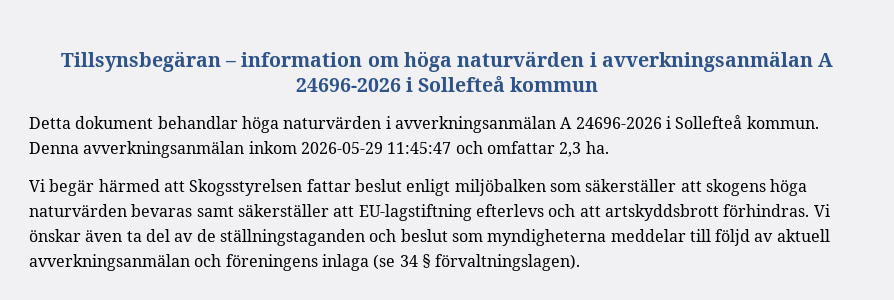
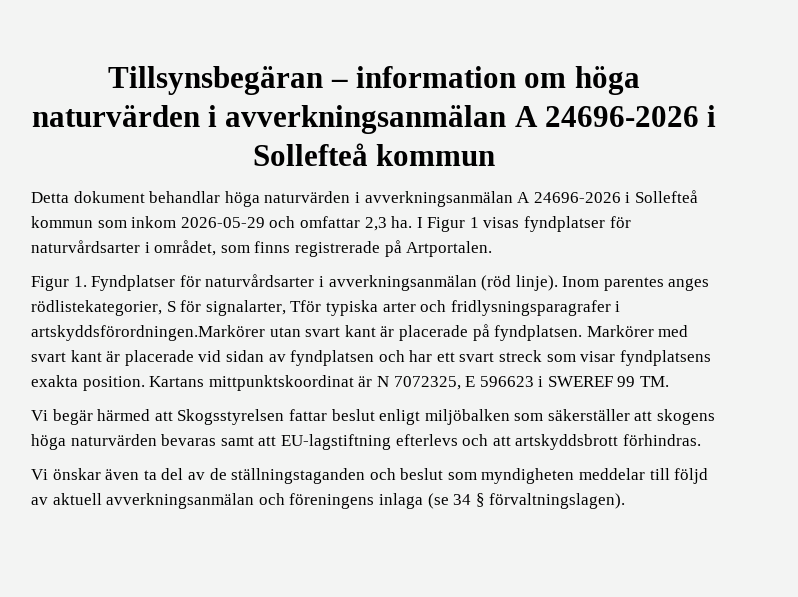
[746,116,819,129] [29,141,245,158] kommun. Denna avverkningsanmälan -> [31,216,127,228] kommun som
[387,142,452,154] 11:45:47 -> (265, 222) none
(609, 147) none -> [416,216,631,232] [31,240,493,257] [31,274,710,291] [31,300,621,316] [31,324,689,341] [31,350,711,366] [31,375,670,391] I Figur 1 visas fyndplatser för naturvårdsarter i området, som finns registrerade på Artportalen. // Figur 1. Fyndplatser för naturvårdsarter i avverkningsanmälan (röd linje). Inom parentes anges rödlistekategorier, S för signalarter, Tför typiska arter och fridlysningsparagrafer i artskyddsförordningen.Markörer utan svart kant är placerade på fyndplatsen. Markörer med svart kant är placerade vid sidan av fyndplatsen och har ett svart streck som visar fyndplatsens exakta position. Kartans mittpunktskoordinat är N 7072325, E 596623 i SWEREF 99 TM.
[237,204,329,217] säkerställer -> (254, 441) none
(810, 210) none -> (701, 440) //
[487,229,607,246] myndigheterna -> [481,468,575,484] myndigheten

